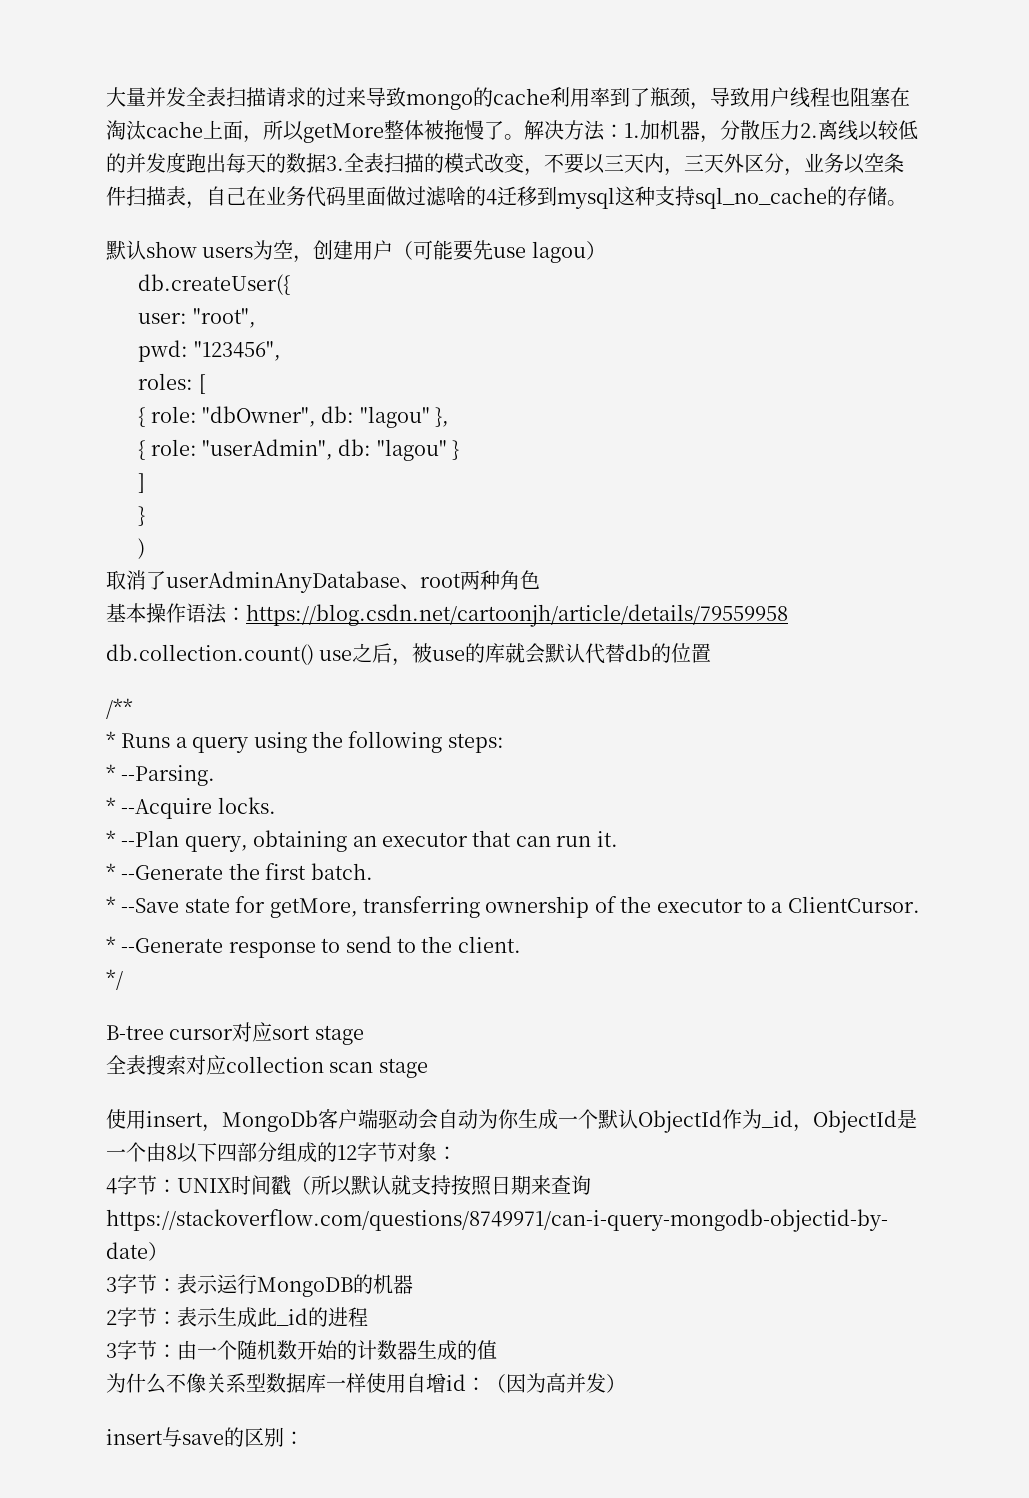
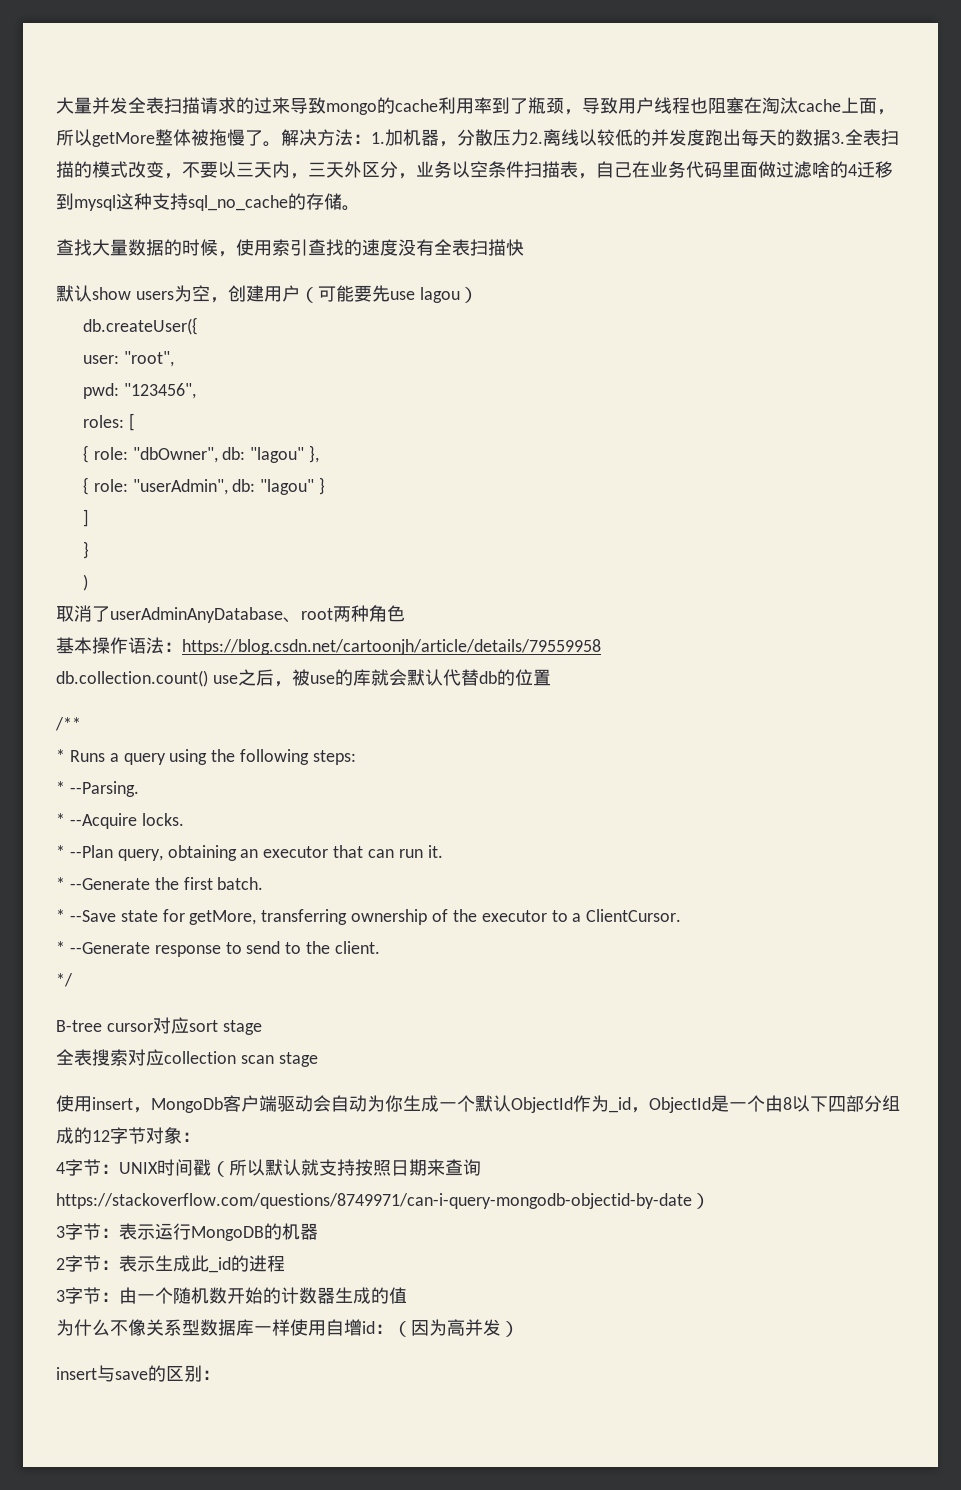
(907, 203) none -> [56,239,524,257] // 查找大量数据的时候，使用索引查找的速度没有全表扫描快

